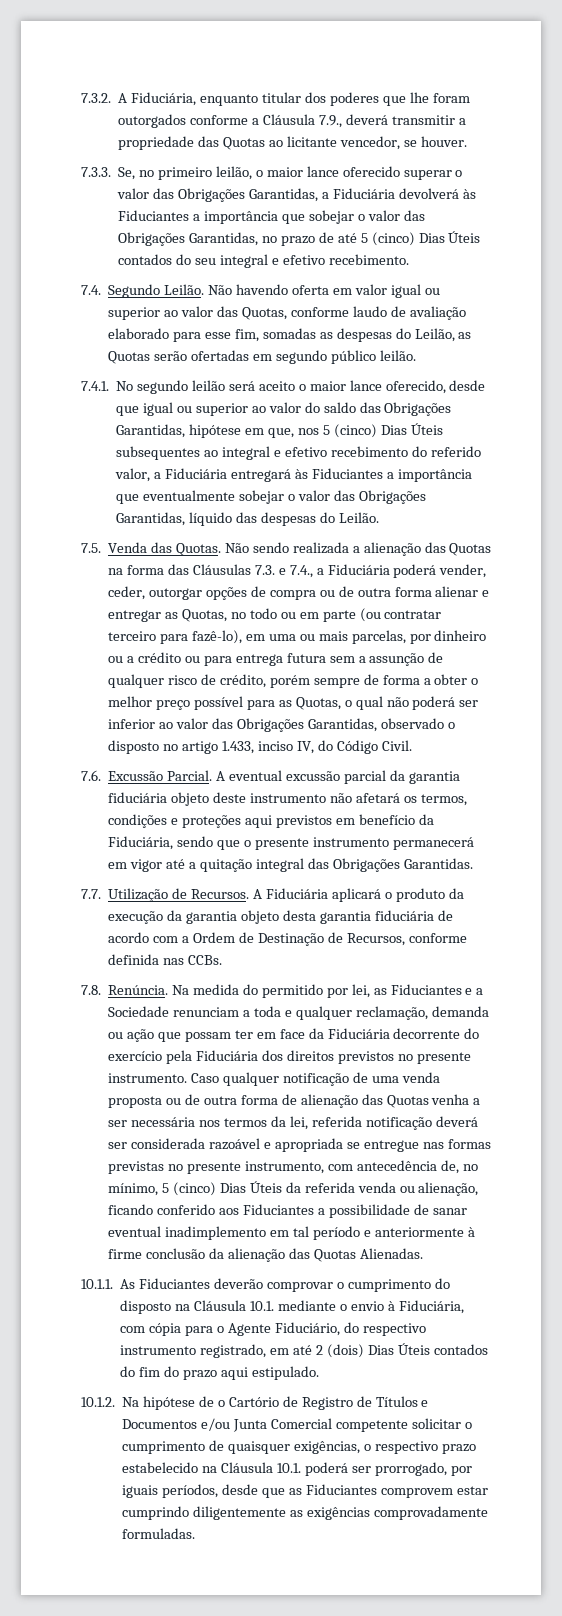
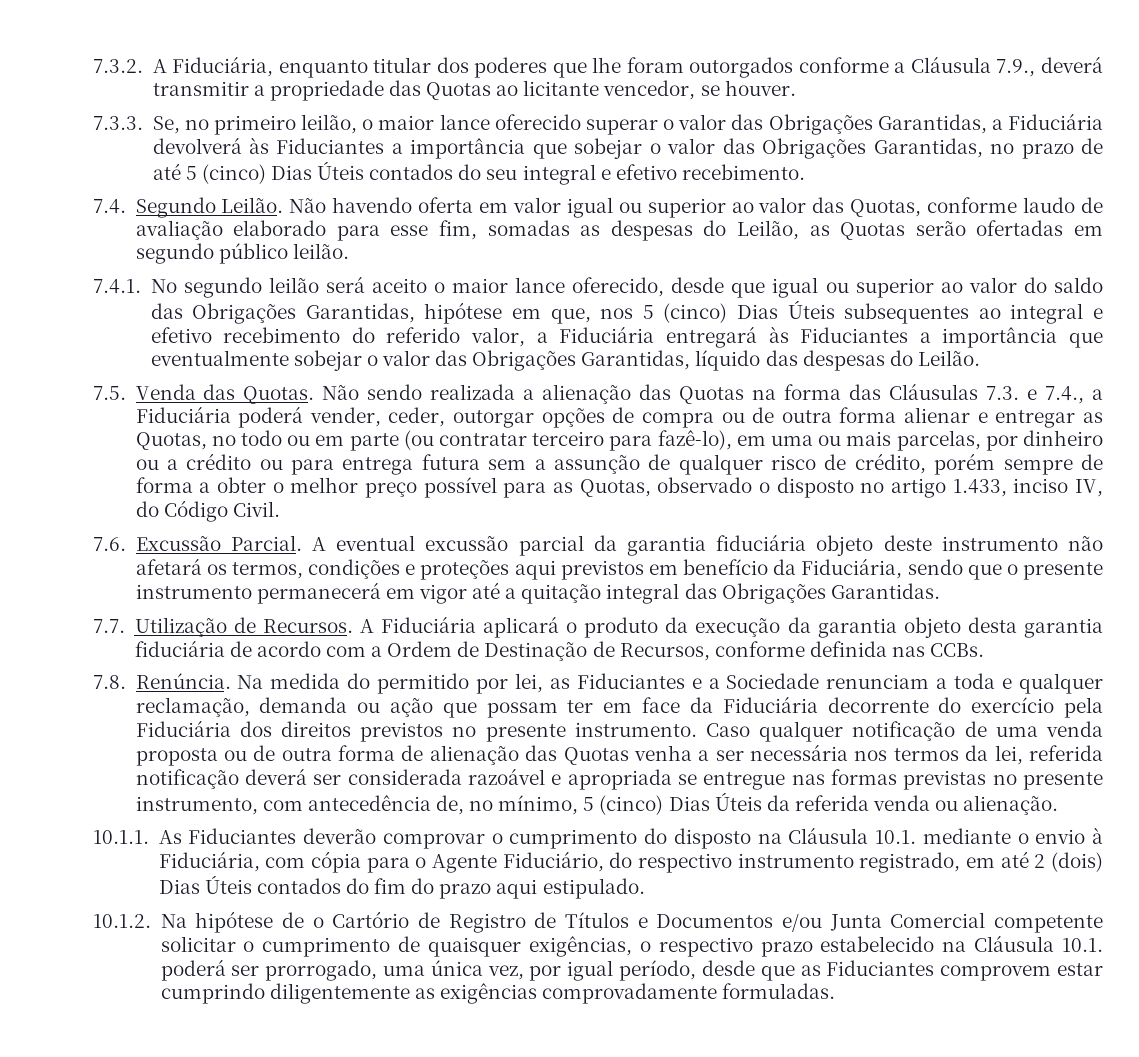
[344,696,479,710] [108,718,377,732] o qual não poderá ser inferior ao valor das Obrigações Garantidas, -> (651, 488) none
[418,1182,479,1196] [108,1204,467,1218] [108,1226,475,1240] [108,1248,423,1262] alienação, ficando conferido aos Fiduciantes a possibilidade de sanar eventual inadimplemento em tal período e anteriormente à firme conclusão da alienação das Quotas Alienadas. -> [963,795,1059,815] alienação.
[450,1466,472,1476] [122,1484,219,1498] por iguais períodos, -> [382,960,697,981] uma única vez, por igual período,

